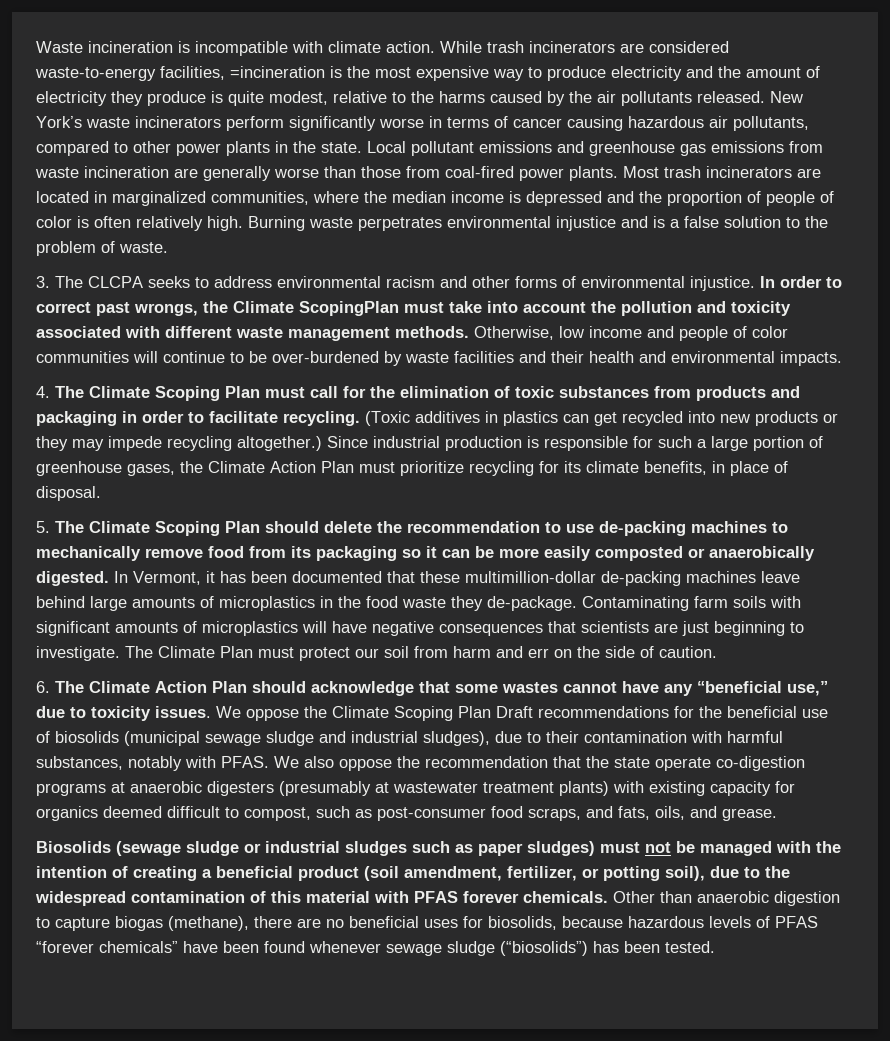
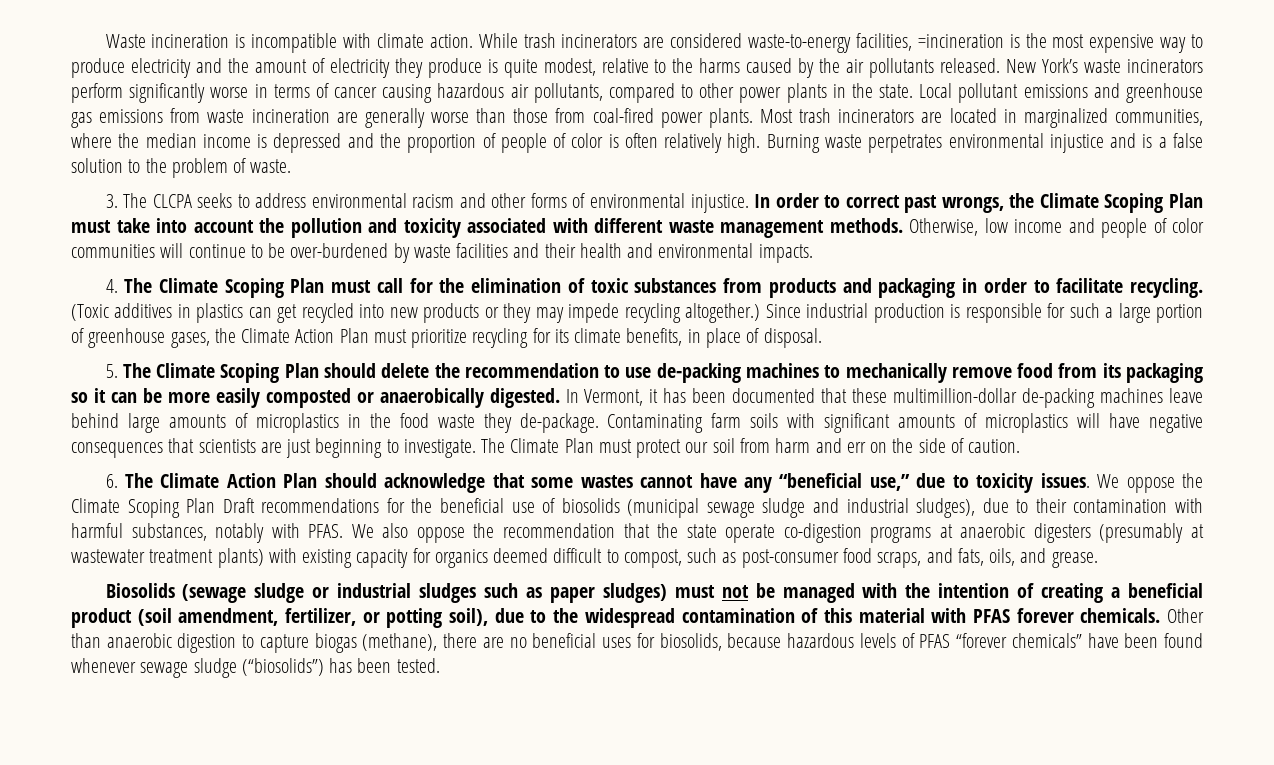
[299,301,399,316] ScopingPlan -> [1104,193,1203,213] Scoping Plan

